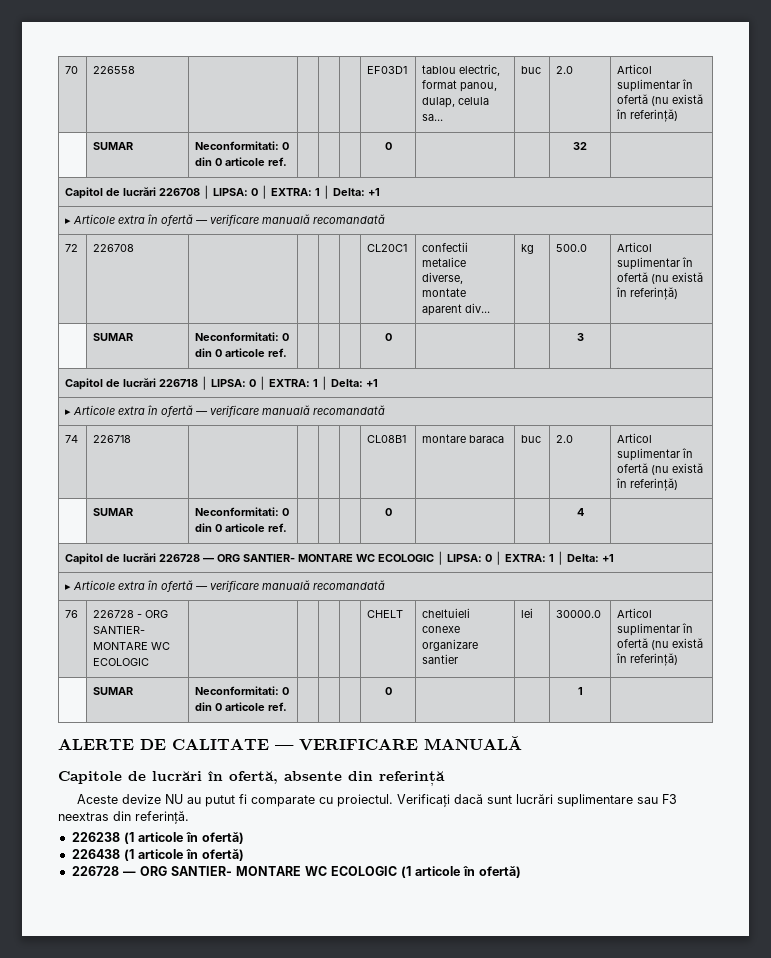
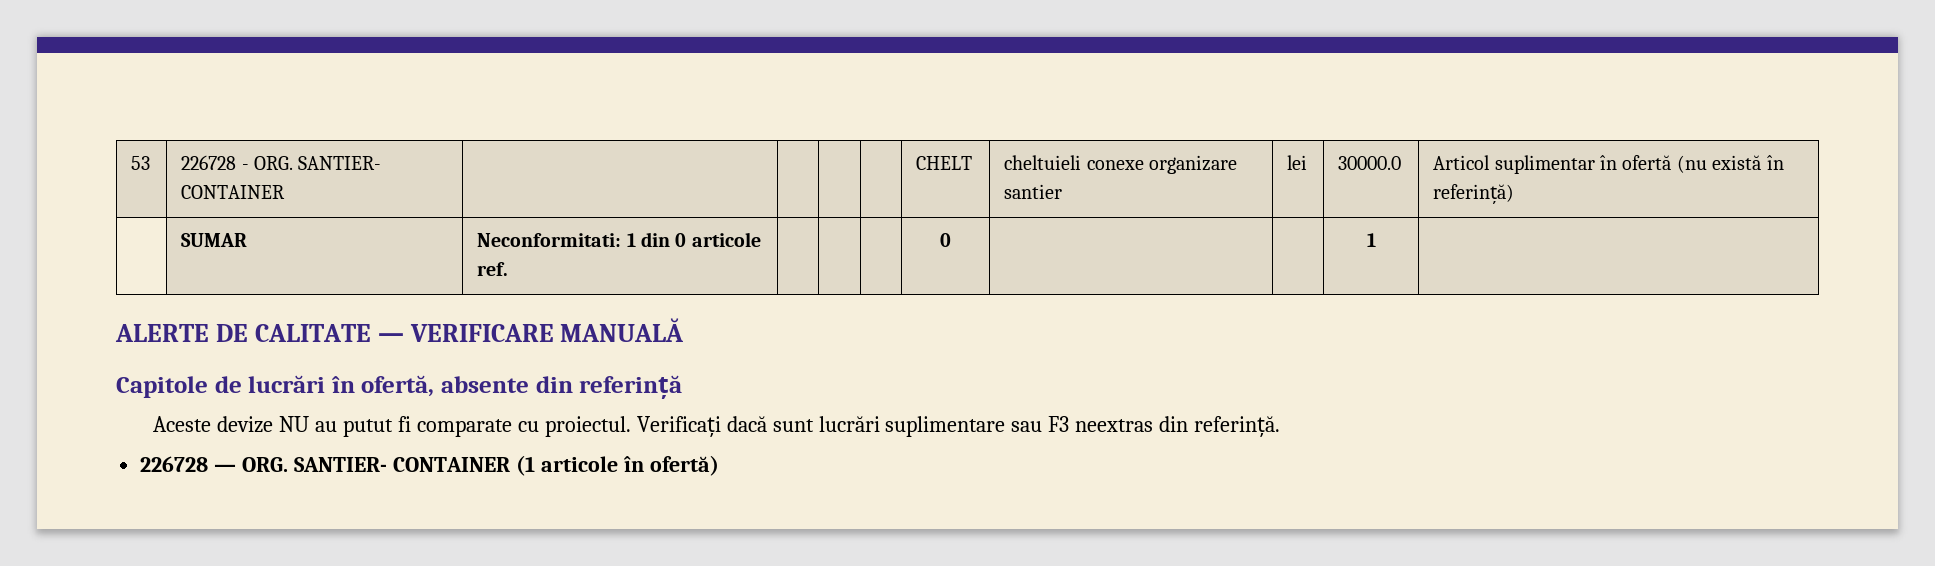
[65,66,79,74] [93,66,136,74] [367,66,408,74] [422,64,501,76] [422,80,498,92] [422,97,490,108] [422,114,444,121] [521,66,542,74] [556,66,574,74] [617,64,653,74] [617,79,694,92] [617,94,704,106] [616,109,679,122] [93,142,134,150] [195,141,290,150] [195,157,288,166] [384,142,392,150] [573,142,587,150] [65,185,381,199] [65,214,386,226] [65,244,79,252] [93,244,135,252] [367,244,408,252] [422,242,469,252] [422,257,467,267] [422,272,464,284] [422,288,467,297] [422,303,491,316] [521,244,535,254] [556,244,588,252] [617,242,653,252] [617,257,694,270] [617,272,704,284] [616,287,679,300] [93,333,134,341] [195,332,290,341] [195,348,288,357] [384,333,392,341] [576,333,584,341] [65,376,379,390] [65,405,386,417] [65,435,79,443] [93,435,132,443] [367,435,407,443] [422,434,505,443] [521,435,542,443] [556,435,574,443] [617,433,653,443] [617,448,694,461] [617,463,704,475] [616,478,679,491] [93,508,134,516] [195,507,290,516] [195,523,288,532] [384,508,392,516] [576,508,584,516] [65,551,615,565] [65,580,386,592] [65,610,79,618] [93,610,169,618] [93,626,146,634] [93,642,171,650] [93,658,150,666] 70 | 226558 | | | | | EF03D1 | tablou electric, format panou, dulap, celula sa... | buc | 2.0 | Articol suplimentar în ofertă (nu există în referință) // | SUMAR | Neconformitati: 0 din 0 articole ref. | | | | 0 | | | 32 | // Capitol de lucrări 226708 │ LIPSA: 0 │ EXTRA: 1 │ Delta: +1 // ▸ Articole extra în ofertă — verificare manuală recomandată // 72 | 226708 | | | | | CL20C1 | confectii metalice diverse, montate aparent div... | kg | 500.0 | Articol suplimentar în ofertă (nu există în referință) // | SUMAR | Neconformitati: 0 din 0 articole ref. | | | | 0 | | | 3 | // Capitol de lucrări 226718 │ LIPSA: 0 │ EXTRA: 1 │ Delta: +1 // ▸ Articole extra în ofertă — verificare manuală recomandată // 74 | 226718 | | | | | CL08B1 | montare baraca | buc | 2.0 | Articol suplimentar în ofertă (nu există în referință) // | SUMAR | Neconformitati: 0 din 0 articole ref. | | | | 0 | | | 4 | // Capitol de lucrări 226728 — ORG SANTIER- MONTARE WC ECOLOGIC │ LIPSA: 0 │ EXTRA: 1 │ Delta: +1 // ▸ Articole extra în ofertă — verificare manuală recomandată // 76 | 226728 - ORG SANTIER- MONTARE WC ECOLOGIC -> [131,156,151,170] [181,155,382,170] [181,185,286,199] 53 | 226728 - ORG. SANTIER- CONTAINER
[282,687,290,695] 0 -> [626,233,636,247] 1
[71,832,244,844] [71,849,244,861] [71,866,521,878] 226238 (1 articole în ofertă) // 226438 (1 articole în ofertă) // 226728 — ORG SANTIER- MONTARE WC ECOLOGIC (1 articole în ofertă) -> [140,455,719,476] 226728 — ORG. SANTIER- CONTAINER (1 articole în ofertă)

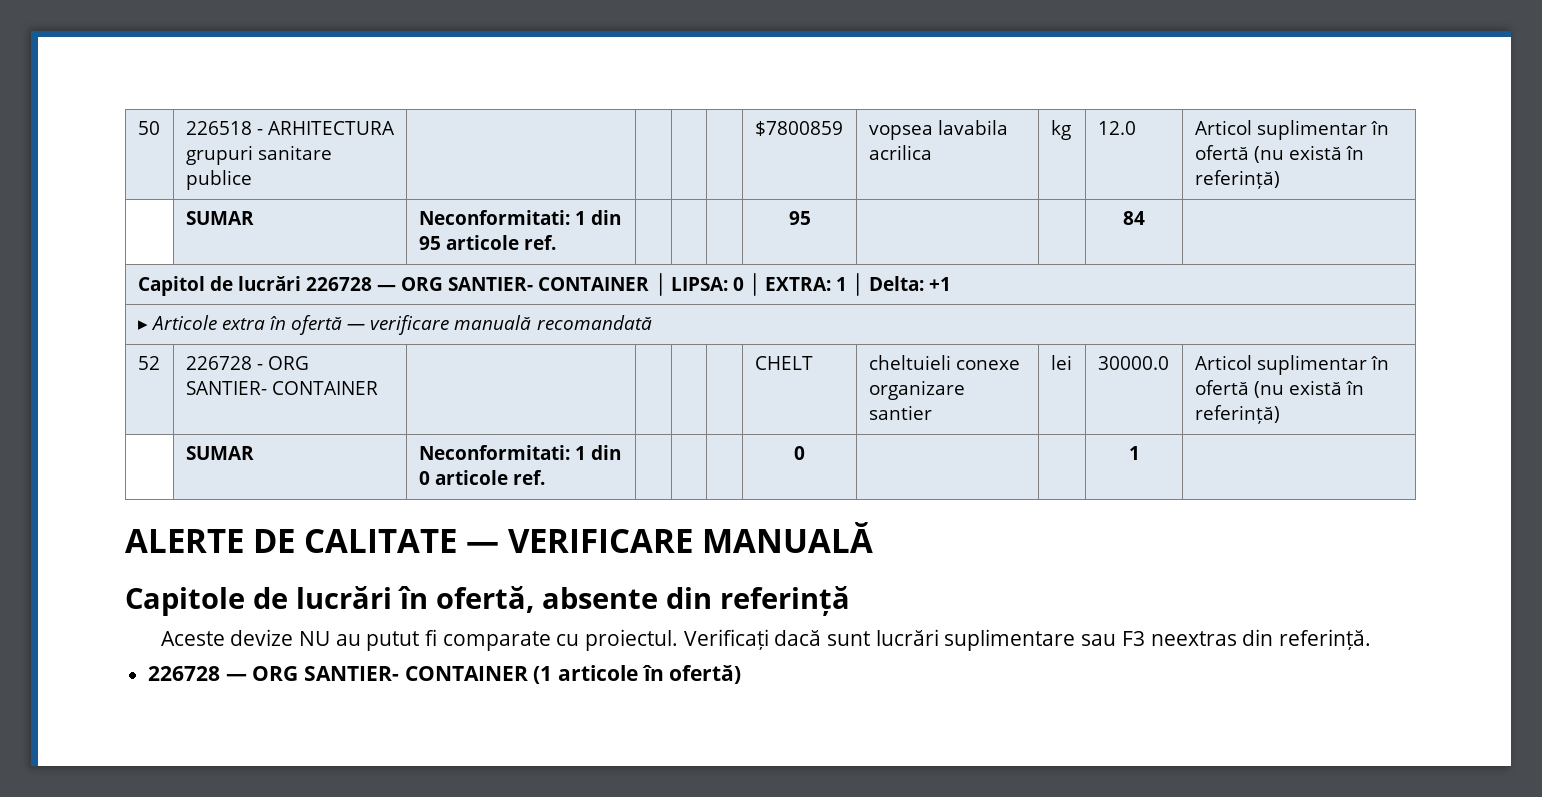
[131,156,151,170] 53 -> [137,121,160,135] [185,121,395,135] [185,145,332,165] [185,170,252,190] [754,121,843,136] [868,120,1008,140] [868,145,932,160] [1050,120,1071,140] [1097,121,1136,135] [1194,120,1389,140] [1194,145,1364,163] [1194,170,1280,189] [185,211,254,225] [418,210,621,225] [418,235,556,250] [788,211,811,225] [1123,211,1145,225] [137,273,951,296] [137,315,652,335] [137,356,160,370] 50 | 226518 - ARHITECTURA grupuri sanitare publice | | | | | $7800859 | vopsea lavabila acrilica | kg | 12.0 | Articol suplimentar în ofertă (nu există în referință) // | SUMAR | Neconformitati: 1 din 95 articole ref. | | | | 95 | | | 84 | // Capitol de lucrări 226728 — ORG SANTIER- CONTAINER │ LIPSA: 0 │ EXTRA: 1 │ Delta: +1 // ▸ Articole extra în ofertă — verificare manuală recomandată // 52
[254,156,294,170] ORG. -> [267,356,309,370] ORG
[242,457,289,472] ORG. -> [252,666,299,681] ORG

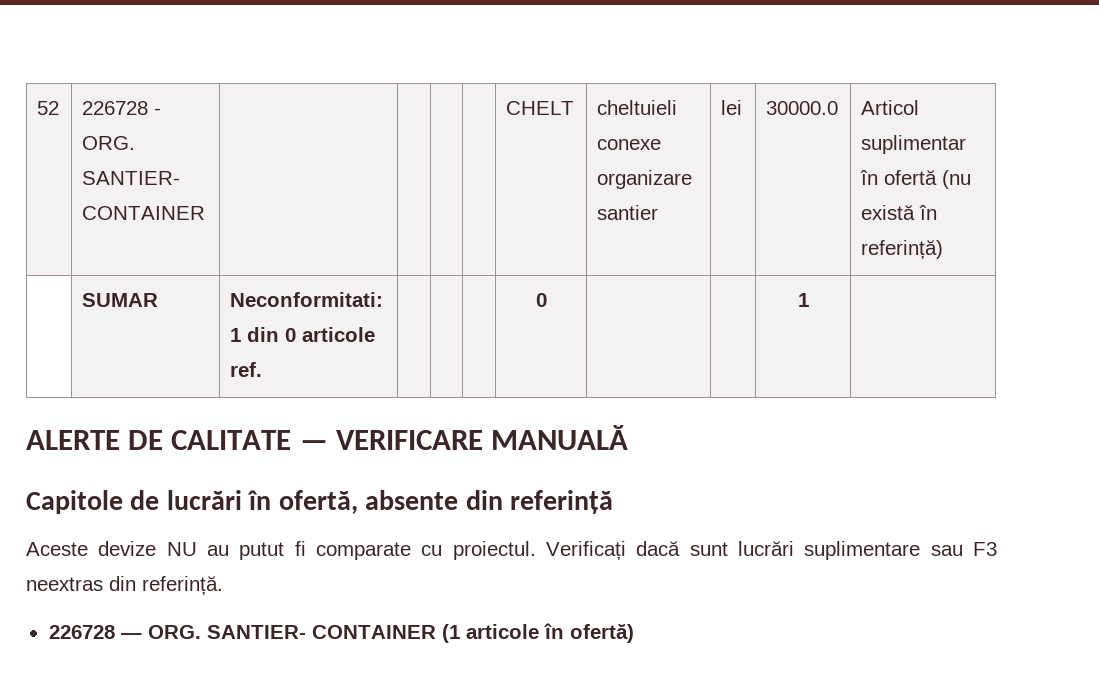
[137,121,160,135] [185,121,395,135] [185,145,332,165] [185,170,252,190] [754,121,843,136] [868,120,1008,140] [868,145,932,160] [1050,120,1071,140] [1097,121,1136,135] [1194,120,1389,140] [1194,145,1364,163] [1194,170,1280,189] [185,211,254,225] [418,210,621,225] [418,235,556,250] [788,211,811,225] [1123,211,1145,225] [137,273,951,296] [137,315,652,335] 50 | 226518 - ARHITECTURA grupuri sanitare publice | | | | | $7800859 | vopsea lavabila acrilica | kg | 12.0 | Articol suplimentar în ofertă (nu există în referință) // | SUMAR | Neconformitati: 1 din 95 articole ref. | | | | 95 | | | 84 | // Capitol de lucrări 226728 — ORG SANTIER- CONTAINER │ LIPSA: 0 │ EXTRA: 1 │ Delta: +1 // ▸ Articole extra în ofertă — verificare manuală recomandată // -> (37, 108) none
[267,356,309,370] ORG -> [82,136,136,150] ORG.
[252,666,299,681] ORG -> [147,625,201,639] ORG.

